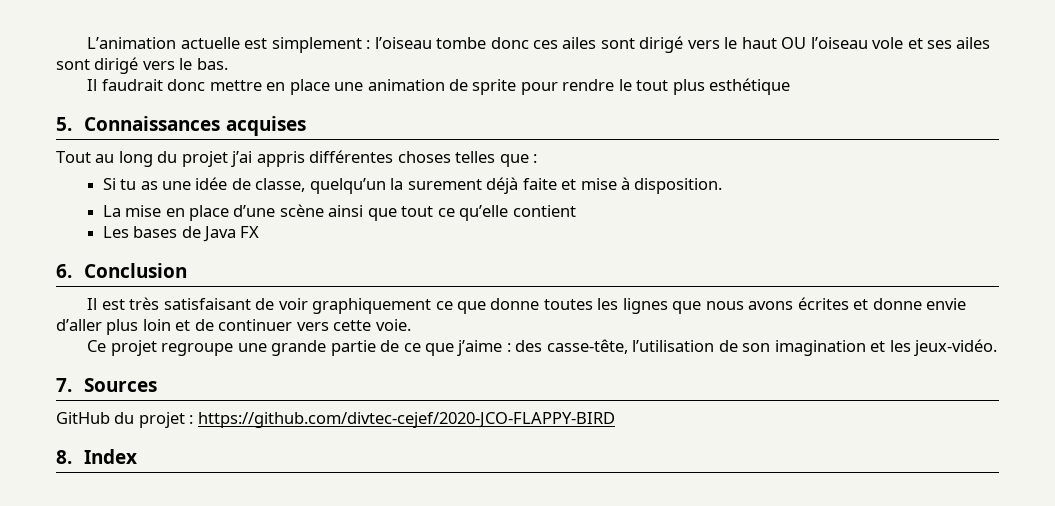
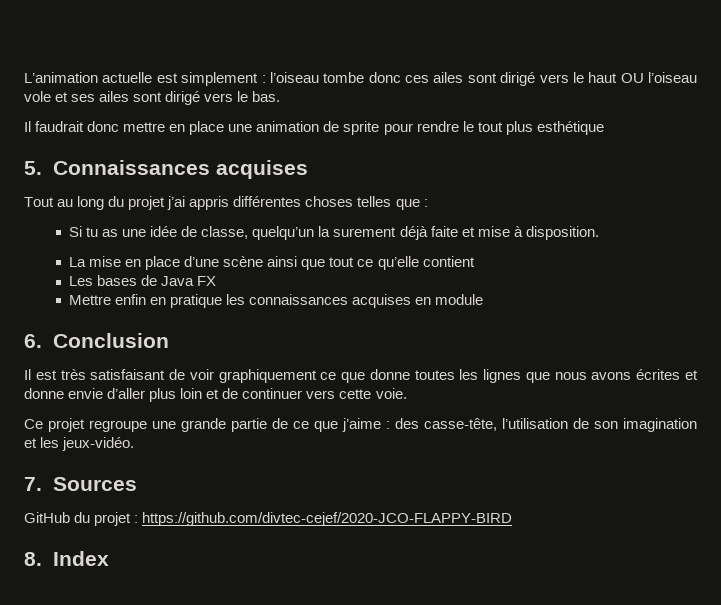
(260, 232) none -> [69,294,484,308] // Mettre enfin en pratique les connaissances acquises en module

